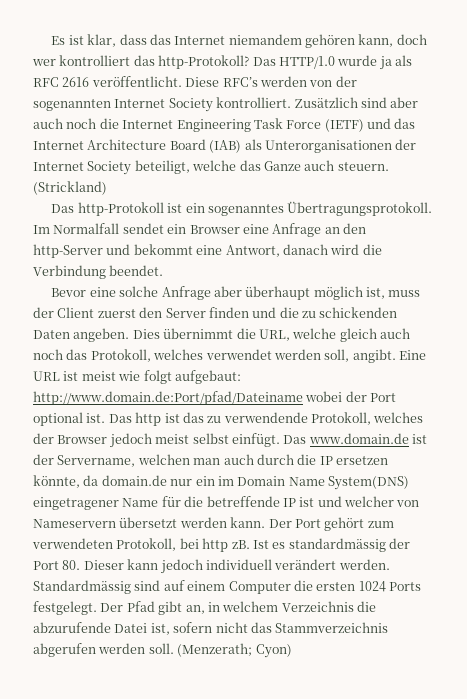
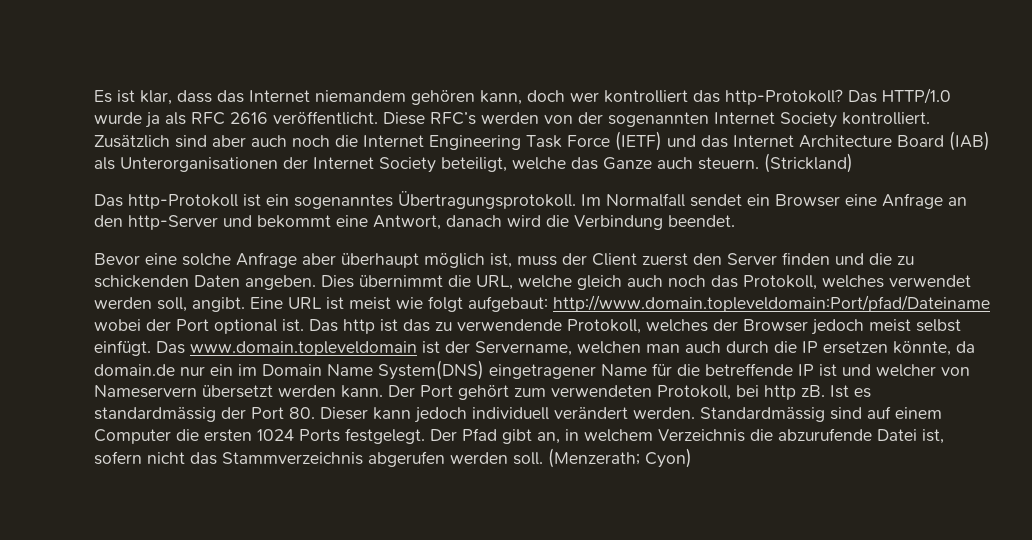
[33,391,303,405] http://www.domain.de:Port/pfad/Dateiname -> [553,295,990,312] http://www.domain.topleveldomain:Port/pfad/Dateiname
[308,433,409,444] www.domain.de -> [190,341,417,356] www.domain.topleveldomain

